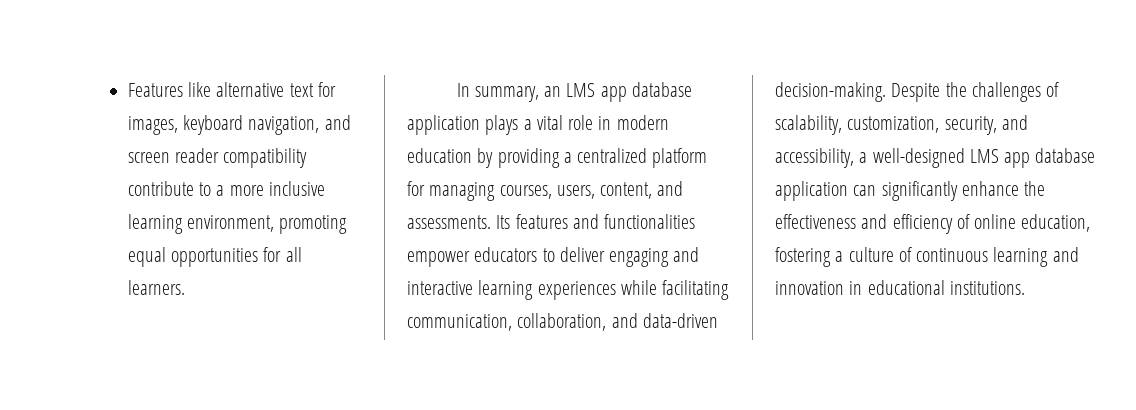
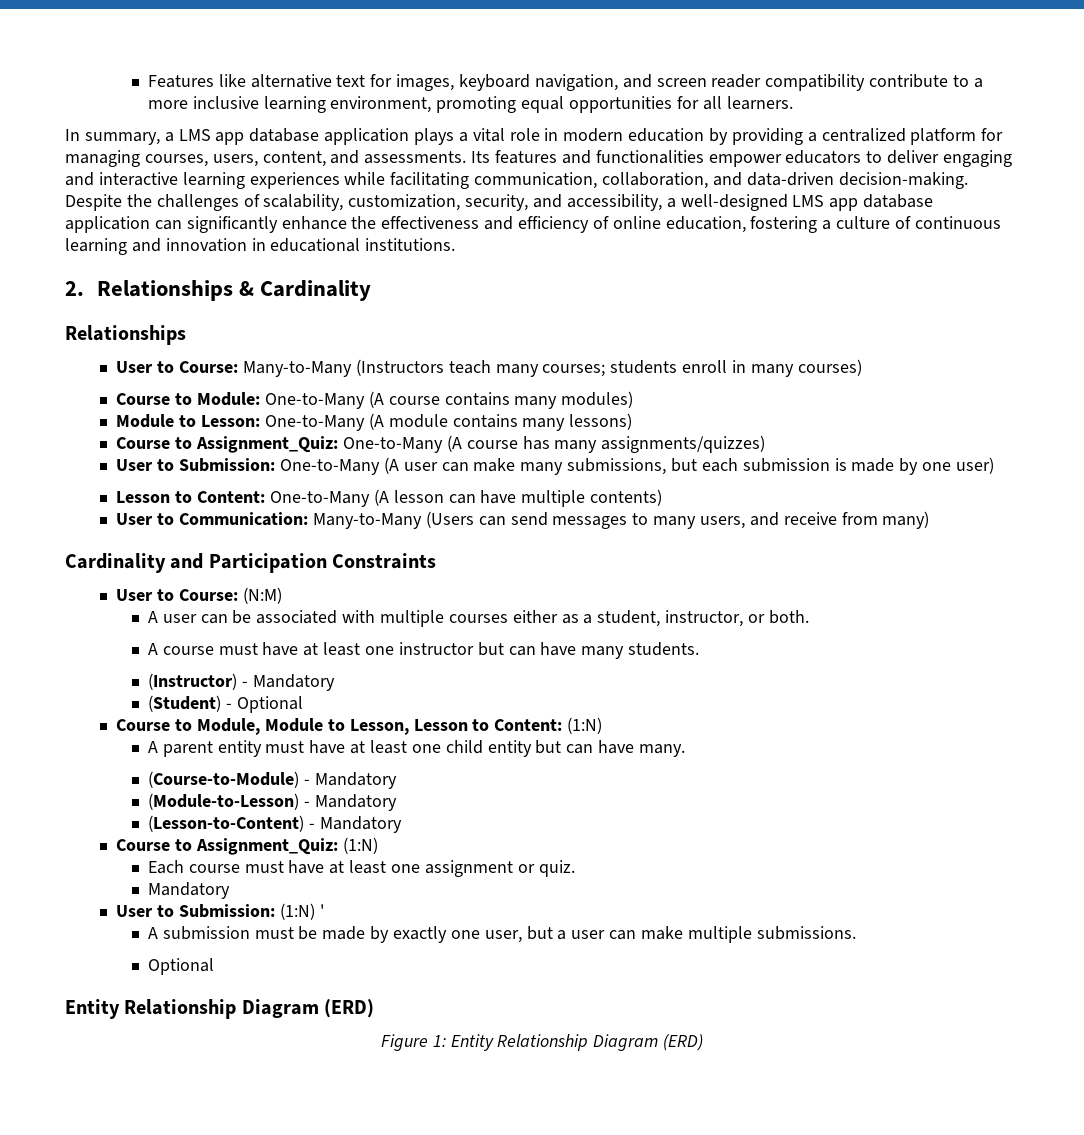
[544,86,562,97] an -> [164,132,174,142] a
(1025, 288) none -> [65,280,371,301] [65,325,186,345] [116,359,862,377] [116,391,634,409] [116,413,633,431] [116,435,766,453] [116,457,994,475] [116,489,663,507] [116,511,930,529] [65,553,437,573] [116,587,282,604] [147,610,809,627] [147,642,700,659] [147,673,335,691] [147,695,303,713] [116,717,603,735] [147,740,686,757] [147,771,397,789] [147,793,397,811] [147,815,402,833] [116,837,378,855] [147,860,575,877] [147,882,230,899] [116,903,324,920] [147,926,856,943] [147,958,214,975] [65,999,375,1019] [380,1034,704,1051] // 2. Relationships & Cardinality // Relationships // User to Course: Many-to-Many (Instructors teach many courses; students enroll in many courses) // Course to Module: One-to-Many (A course contains many modules) // Module to Lesson: One-to-Many (A module contains many lessons) // Course to Assignment_Quiz: One-to-Many (A course has many assignments/quizzes) // User to Submission: One-to-Many (A user can make many submissions, but each submission is made by one user) // Lesson to Content: One-to-Many (A lesson can have multiple contents) // User to Communication: Many-to-Many (Users can send messages to many users, and receive from many) // Cardinality and Participation Constraints // User to Course: (N:M) // A user can be associated with multiple courses either as a student, instructor, or both. // A course must have at least one instructor but can have many students. // (Instructor) - Mandatory // (Student) - Optional // Course to Module, Module to Lesson, Lesson to Content: (1:N) // A parent entity must have at least one child entity but can have many. // (Course-to-Module) - Mandatory // (Module-to-Lesson) - Mandatory // (Lesson-to-Content) - Mandatory // Course to Assignment_Quiz: (1:N) // Each course must have at least one assignment or quiz. // Mandatory // User to Submission: (1:N) ' // A submission must be made by exactly one user, but a user can make multiple submissions. // Optional // Entity Relationship Diagram (ERD) // Figure 1: Entity Relationship Diagram (ERD)

